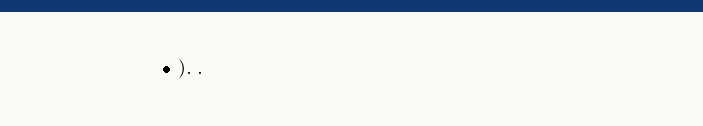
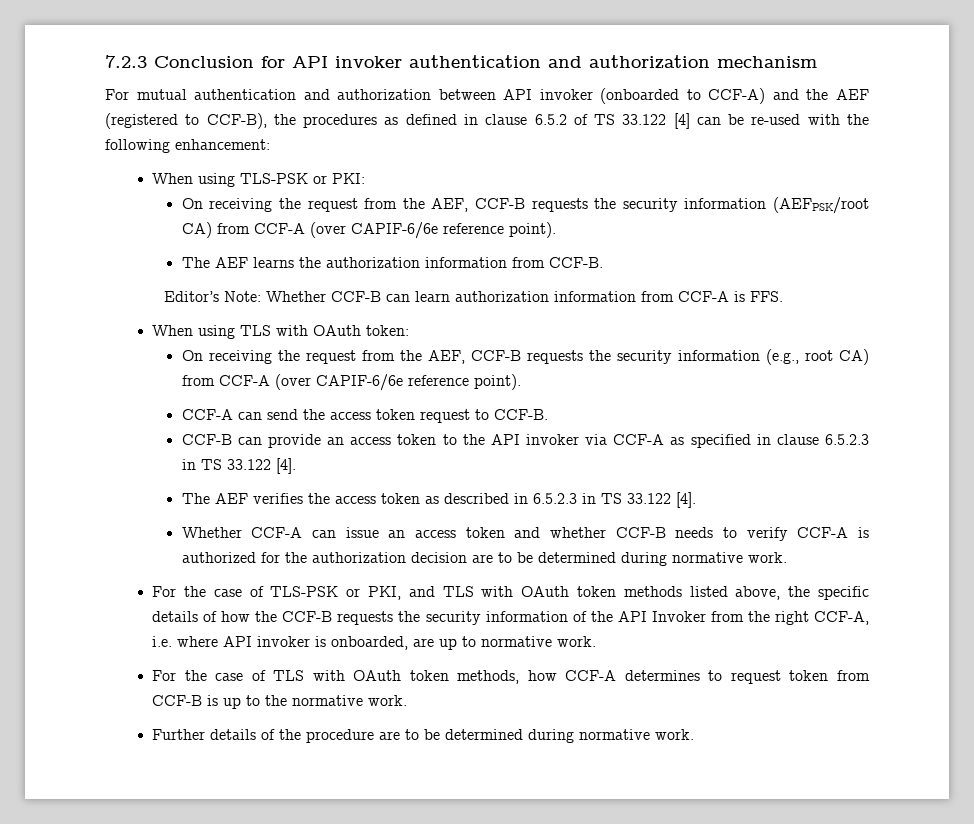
[178,59,203,78] ). . -> [105,55,817,70] [105,88,870,104] [105,113,870,129] [105,139,270,153] [152,173,366,187] [181,197,869,214] [181,222,556,239] [181,257,603,268] [164,291,784,302] [152,325,410,339] [181,349,869,365] [181,374,521,391] [181,409,548,423] [181,434,869,448] [181,458,296,474] [181,492,696,508] [181,527,870,541] [181,552,787,566] [152,586,869,600] [152,611,869,625] [152,636,597,650] [152,670,870,684] [152,695,408,709] [152,729,695,743] 7.2.3 Conclusion for API invoker authentication and authorization mechanism // For mutual authentication and authorization between API invoker (onboarded to CCF-A) and the AEF (registered to CCF-B), the procedures as defined in clause 6.5.2 of TS 33.122 [4] can be re-used with the following enhancement: // When using TLS-PSK or PKI: // On receiving the request from the AEF, CCF-B requests the security information (AEFPSK/root CA) from CCF-A (over CAPIF-6/6e reference point). // The AEF learns the authorization information from CCF-B. // Editor’s Note: Whether CCF-B can learn authorization information from CCF-A is FFS. // When using TLS with OAuth token: // On receiving the request from the AEF, CCF-B requests the security information (e.g., root CA) from CCF-A (over CAPIF-6/6e reference point). // CCF-A can send the access token request to CCF-B. // CCF-B can provide an access token to the API invoker via CCF-A as specified in clause 6.5.2.3 in TS 33.122 [4]. // The AEF verifies the access token as described in 6.5.2.3 in TS 33.122 [4]. // Whether CCF-A can issue an access token and whether CCF-B needs to verify CCF-A is authorized for the authorization decision are to be determined during normative work. // For the case of TLS-PSK or PKI, and TLS with OAuth token methods listed above, the specific details of how the CCF-B requests the security information of the API Invoker from the right CCF-A, i.e. where API invoker is onboarded, are up to normative work. // For the case of TLS with OAuth token methods, how CCF-A determines to request token from CCF-B is up to the normative work. // Further details of the procedure are to be determined during normative work.

